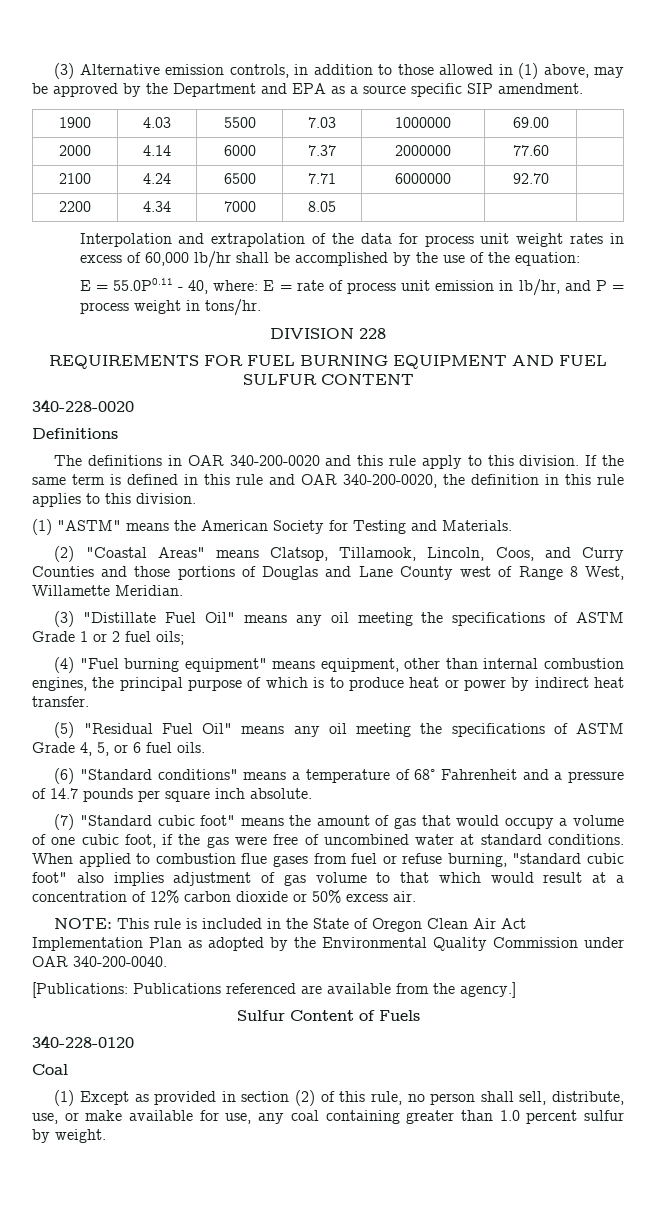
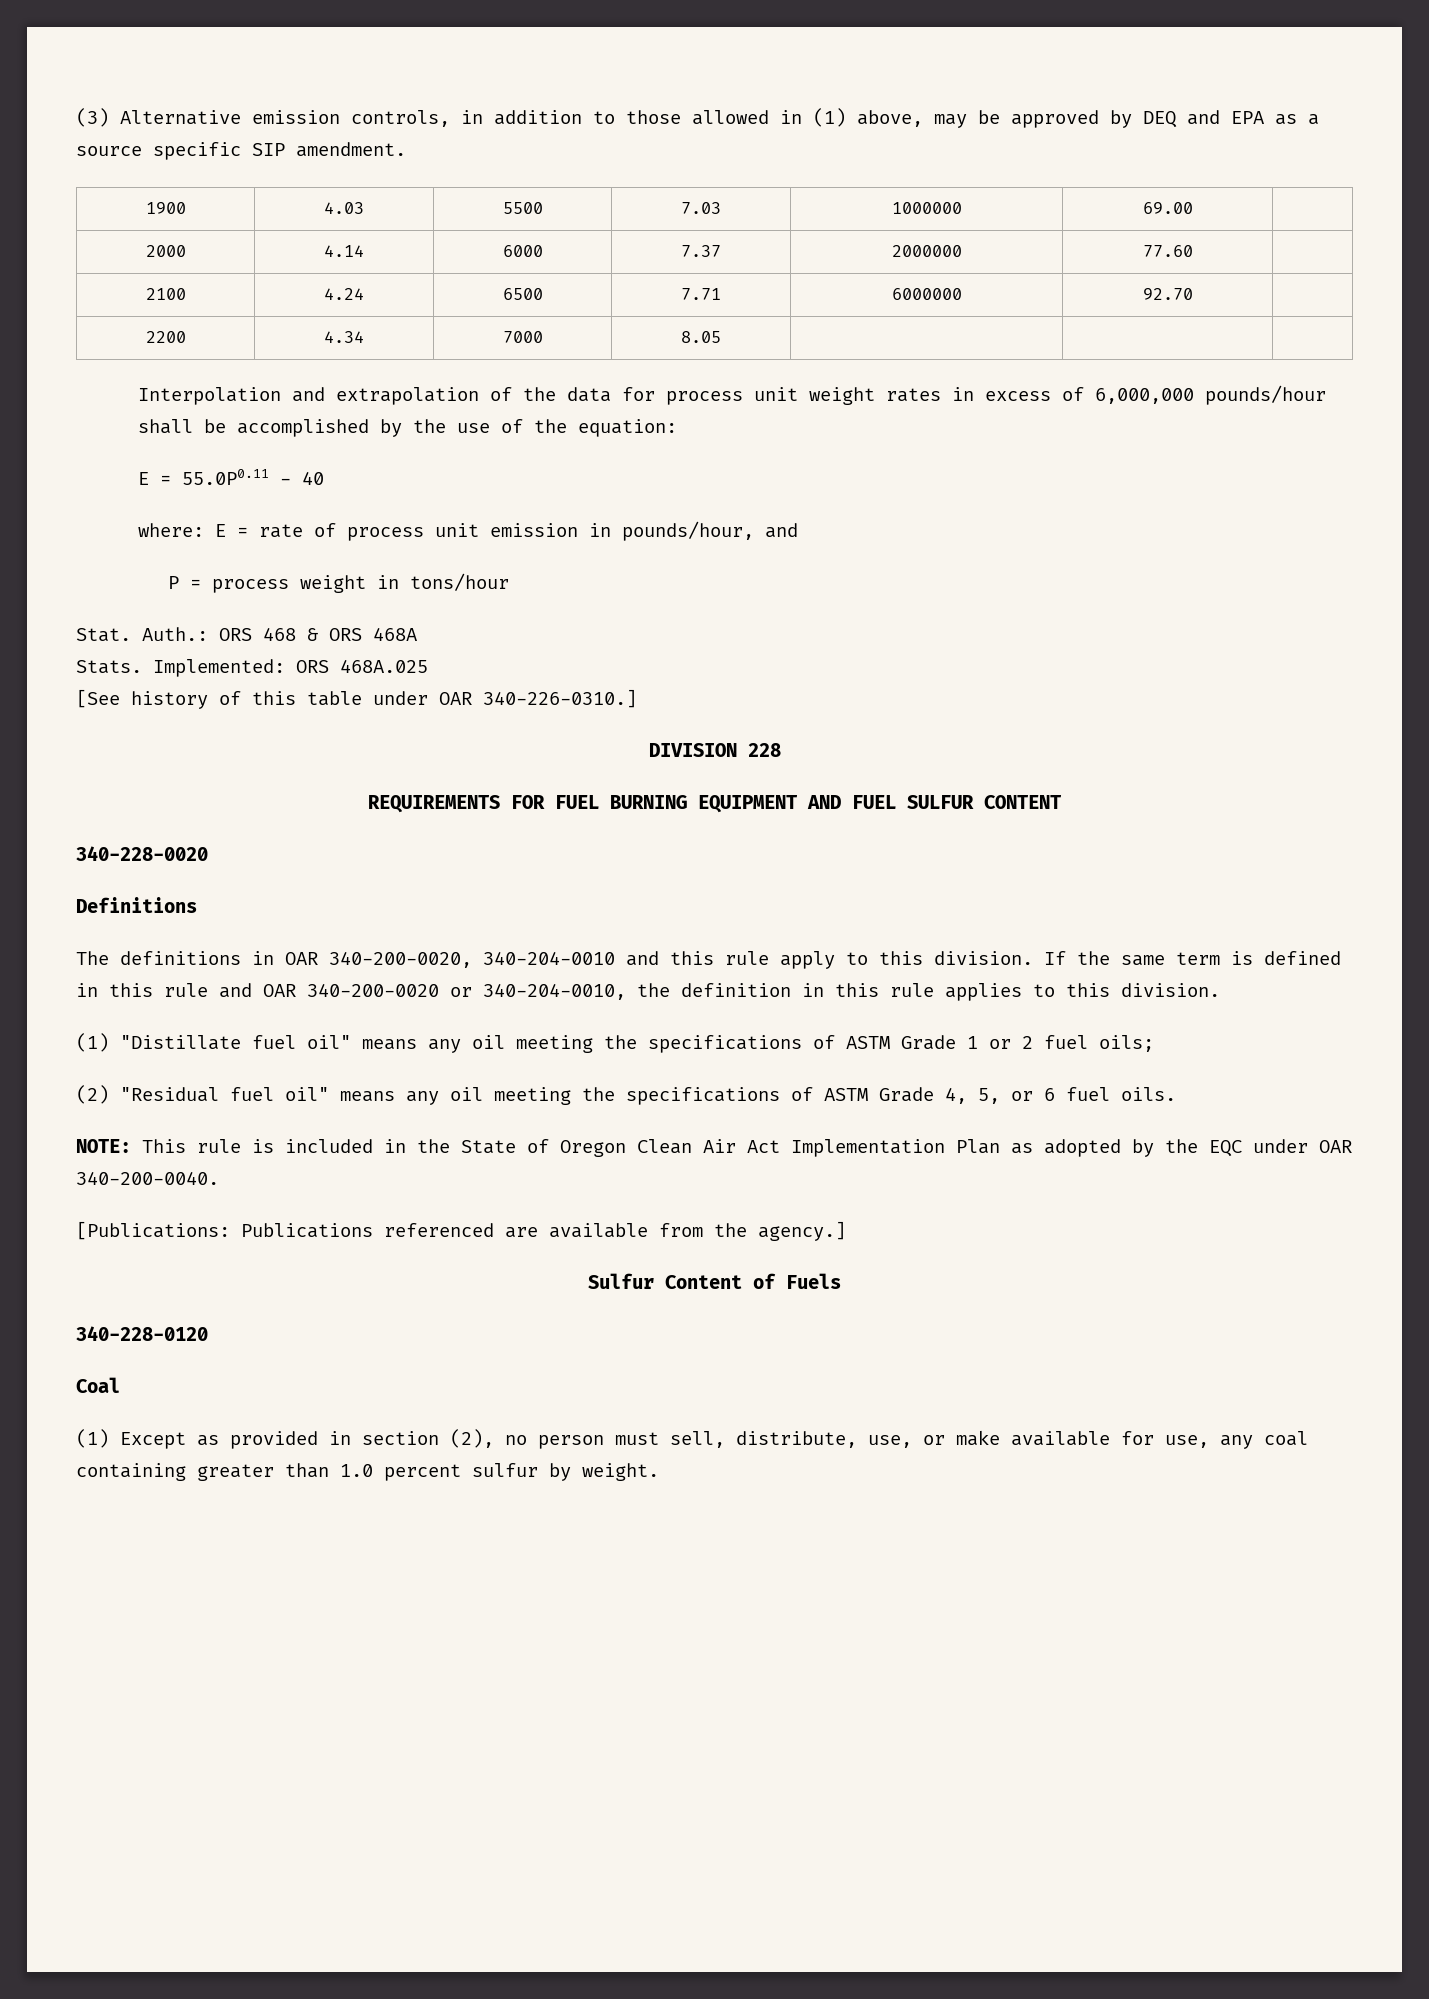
[146,83,256,97] the Department -> [1143,111,1177,128] DEQ
[144,251,231,268] 60,000 lb/hr -> [1094,385,1326,405] 6,000,000 pounds/hour
[188,280,209,294] 40, -> [301,471,324,485] 40 //
[518,279,591,296] lb/hr, and -> [621,521,798,541] pounds/hour, and //
[204,299,261,316] tons/hr. -> [410,573,510,591] [76,627,417,642] [76,659,428,677] [76,689,637,709] tons/hour // Stat. Auth.: ORS 468 & ORS 468A // Stats. Implemented: ORS 468A.025 // [See history of this table under OAR 340-226-0310.]
[229,455,320,466] 340-200-0020 -> [329,951,615,968] 340-200-0020, 340-204-0010
[343,474,437,488] 340-200-0020, -> [307,983,626,1000] 340-200-0020 or 340-204-0010,
[57,520,512,534] [54,546,624,562] [32,566,624,580] [32,585,183,596] [54,611,235,627] "ASTM" means the American Society for Testing and Materials. // (2) "Coastal Areas" means Clatsop, Tillamook, Lincoln, Coos, and Curry Counties and those portions of Douglas and Lane County west of Range 8 West, Willamette Meridian. // (3) "Distillate Fuel Oil" -> [120,1035,351,1050] "Distillate fuel oil"
[54,657,624,673] [32,677,624,691] [32,696,89,707] [54,722,233,738] (4) "Fuel burning equipment" means equipment, other than internal combustion engines, the principal purpose of which is to produce heat or power by indirect heat transfer. // (5) "Residual Fuel Oil" -> [76,1085,329,1104] (2) "Residual fuel oil"
[54,768,624,784] [32,788,312,802] [54,814,624,830] [32,834,624,848] [32,853,624,867] [32,872,624,886] [32,890,416,903] // (6) "Standard conditions" means a temperature of 68° Fahrenheit and a pressure of 14.7 pounds per square inch absolute. // (7) "Standard cubic foot" means the amount of gas that would occupy a volume of one cubic foot, if the gas were free of uncombined water at standard conditions. When applied to combustion flue gases from fuel or refuse burning, "standard cubic foot" also implies adjustment of gas volume to that which would result at a concentration of 12% carbon dioxide or 50% excess air. -> (1176, 1094) none
[322,937,578,951] Environmental Quality Commission -> [1209,1140,1242,1157] EQC
[295,1090,402,1106] (2) of this rule, -> [450,1429,494,1448] (2),
[480,1091,514,1102] shall -> [615,1432,659,1445] must

